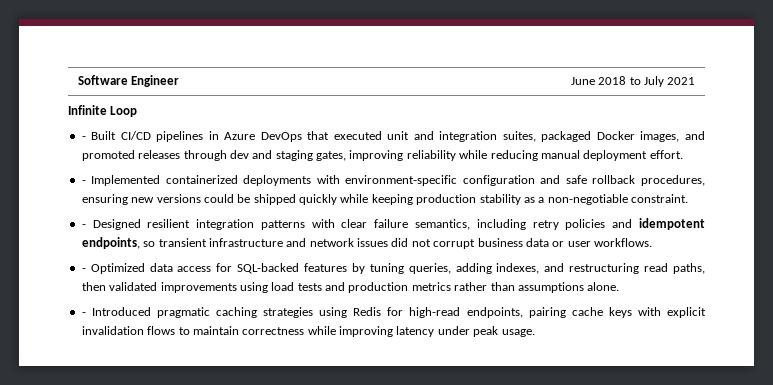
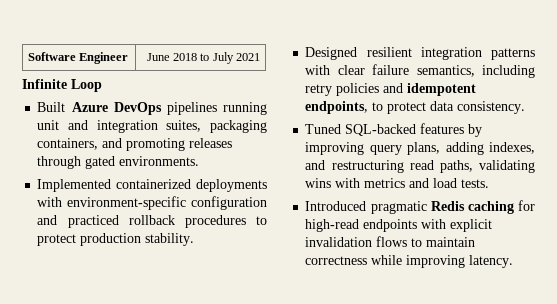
[81,131,705,142] [81,150,683,161] [81,180,86,184] - Built CI/CD pipelines in Azure DevOps that executed unit and integration suites, packaged Docker images, and promoted releases through dev and staging gates, improving reliability while reducing manual deployment effort. // - -> [37,102,267,115] [37,120,267,133] [37,138,233,151] [37,156,200,169] Built Azure DevOps pipelines running unit and integration suites, packaging containers, and promoting releases through gated environments. //
[565,175,705,186] [81,194,688,205] [81,224,86,228] safe rollback procedures, ensuring new versions could be shipped quickly while keeping production stability as a non-negotiable constraint. // - -> [67,215,267,228] [37,233,195,246] practiced rollback procedures to protect production stability. //
[143,238,652,249] [81,263,451,274] so transient infrastructure and network issues did not corrupt business data or user workflows. // - Optimized data access for SQL-backed features by tuning queries, -> [372,101,526,114] [305,123,483,137] [305,142,441,155] to protect data consistency. // Tuned SQL-backed features by improving query plans,
[81,282,620,293] [81,307,632,318] then validated improvements using load tests and production metrics rather than assumptions alone. // - Introduced pragmatic caching strategies using Redis for high-read endpoints, pairing cache keys -> [479,160,535,173] [305,178,490,188] [305,200,535,214] [305,219,418,232] validating wins with metrics and load tests. // Introduced pragmatic Redis caching for high-read endpoints
[396,326,535,337] latency under peak usage. -> [469,255,514,268] latency.

